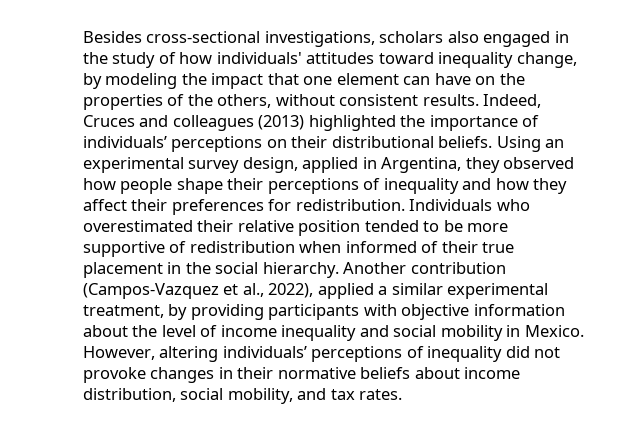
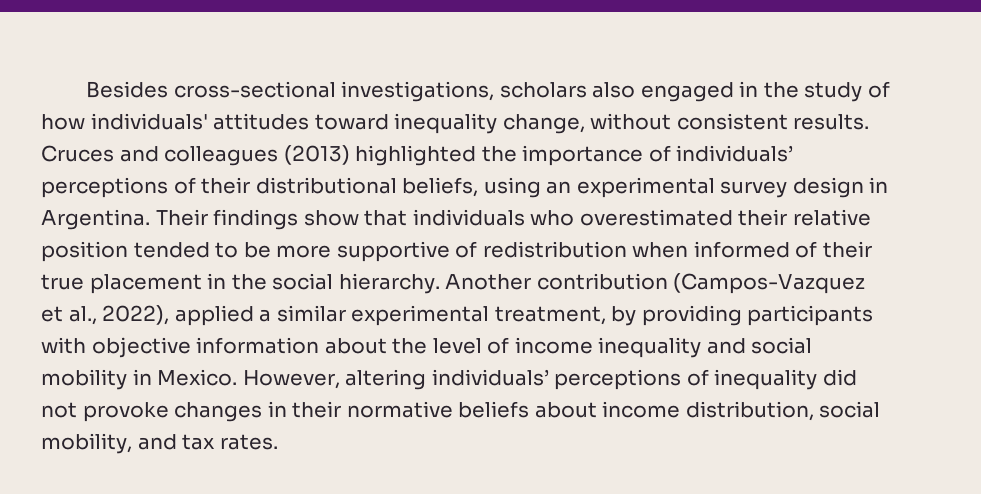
[83,73,525,89] [83,94,272,110] by modeling the impact that one element can have on the properties of the others, -> (585, 124) none
[483,94,542,108] Indeed, -> (870, 122) none
[266,139,287,148] on -> [173,177,196,194] of
[438,136,541,152] beliefs. Using -> [402,177,541,198] beliefs, using
[242,157,575,173] [83,178,568,194] [83,199,493,215] design, applied in Argentina, they observed how people shape their perceptions of inequality and how they affect their preferences for redistribution. Individuals -> [792,177,889,198] [41,209,525,230] design in Argentina. Their findings show that individuals

